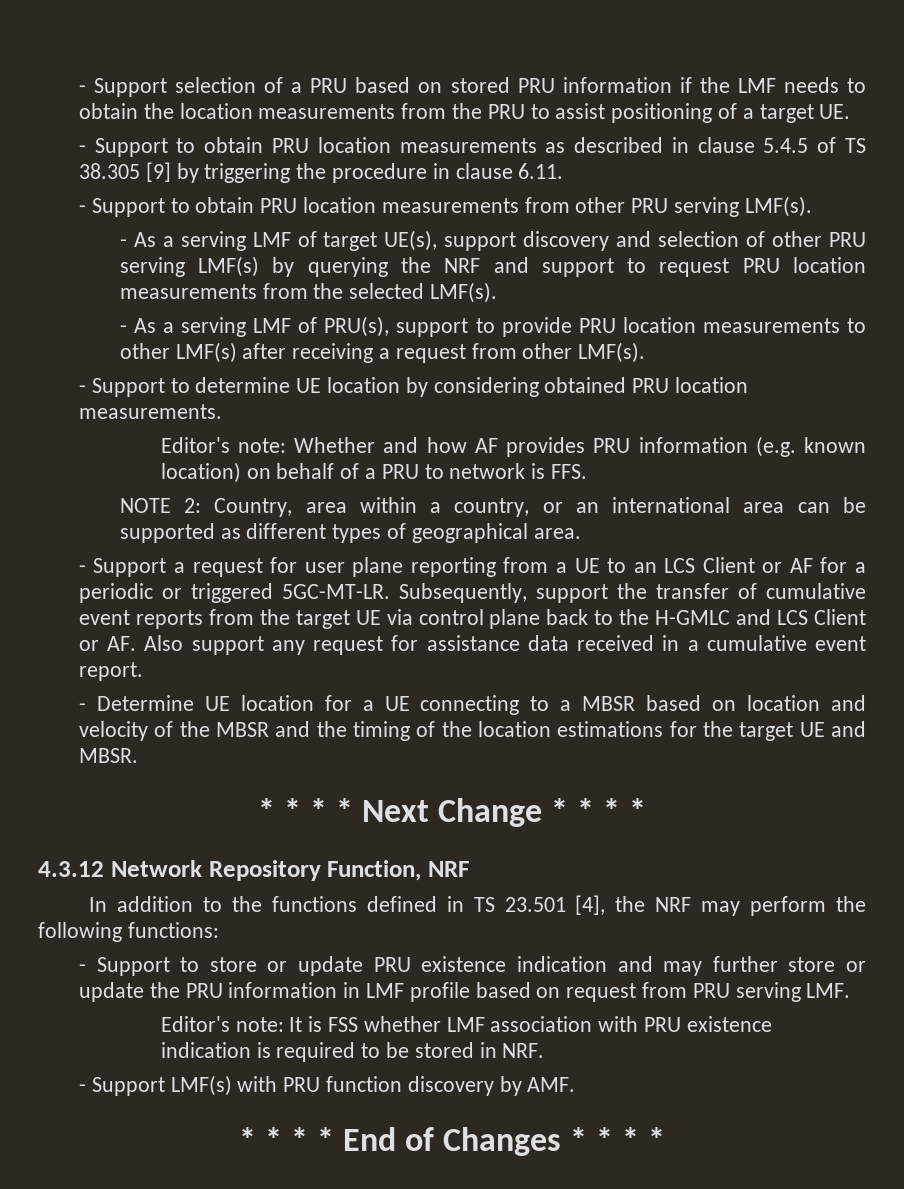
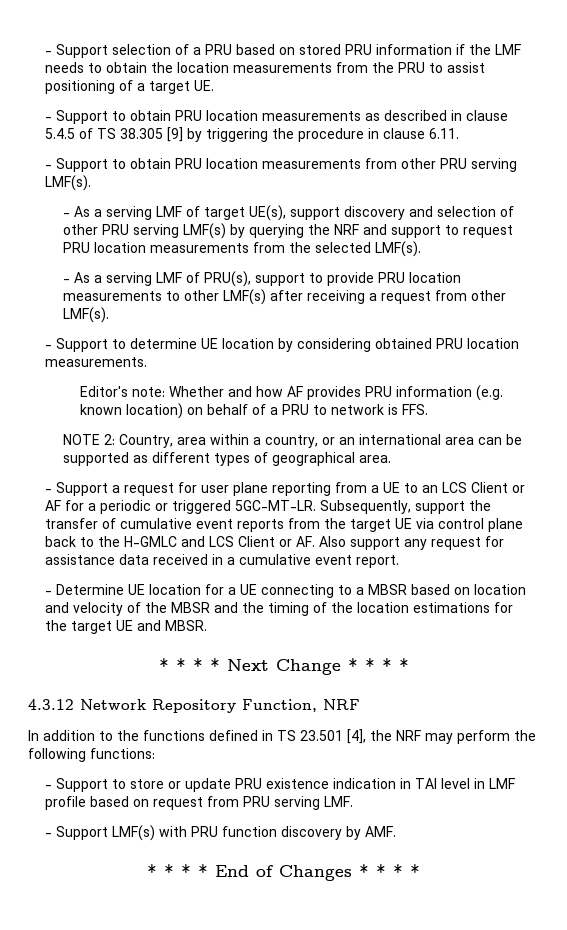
[617,956,867,976] [78,982,338,1002] and may further store or update the PRU information -> [400,778,471,789] in TAI level
[160,1016,772,1032] [160,1042,545,1062] // Editor's note: It is FSS whether LMF association with PRU existence indication is required to be stored in NRF. -> (354, 801) none

